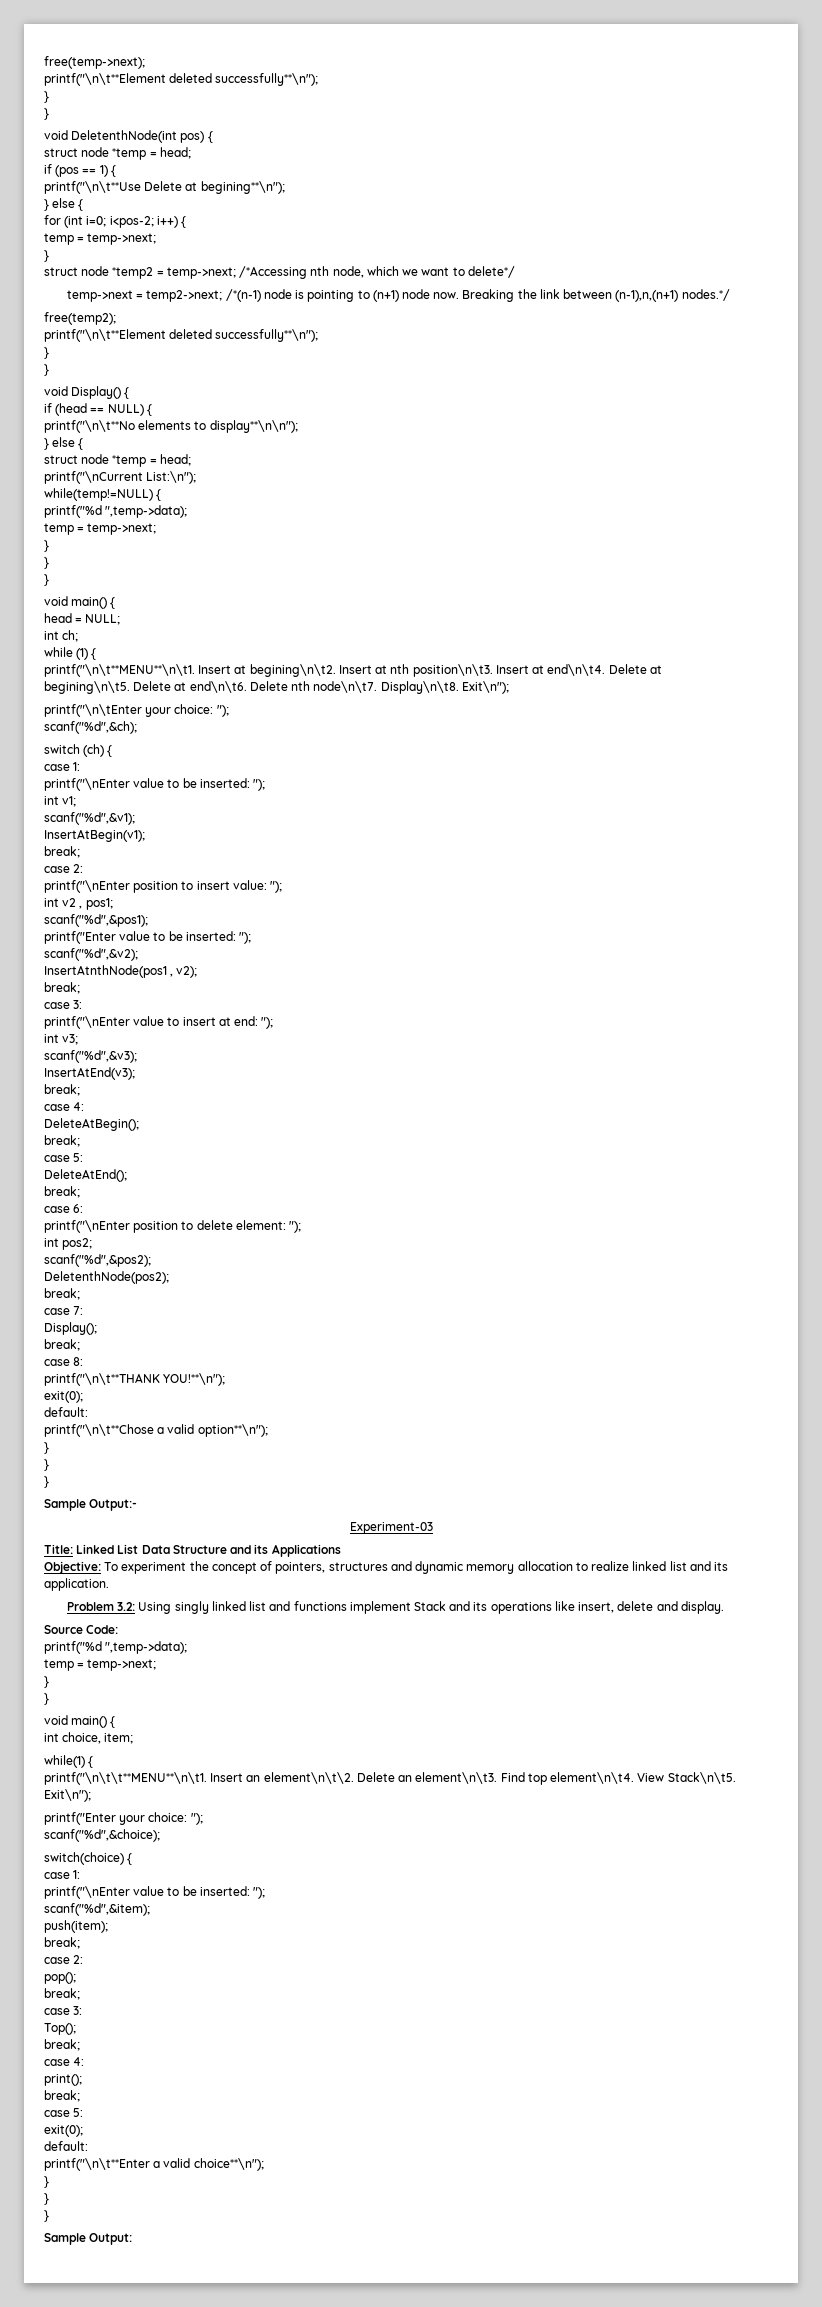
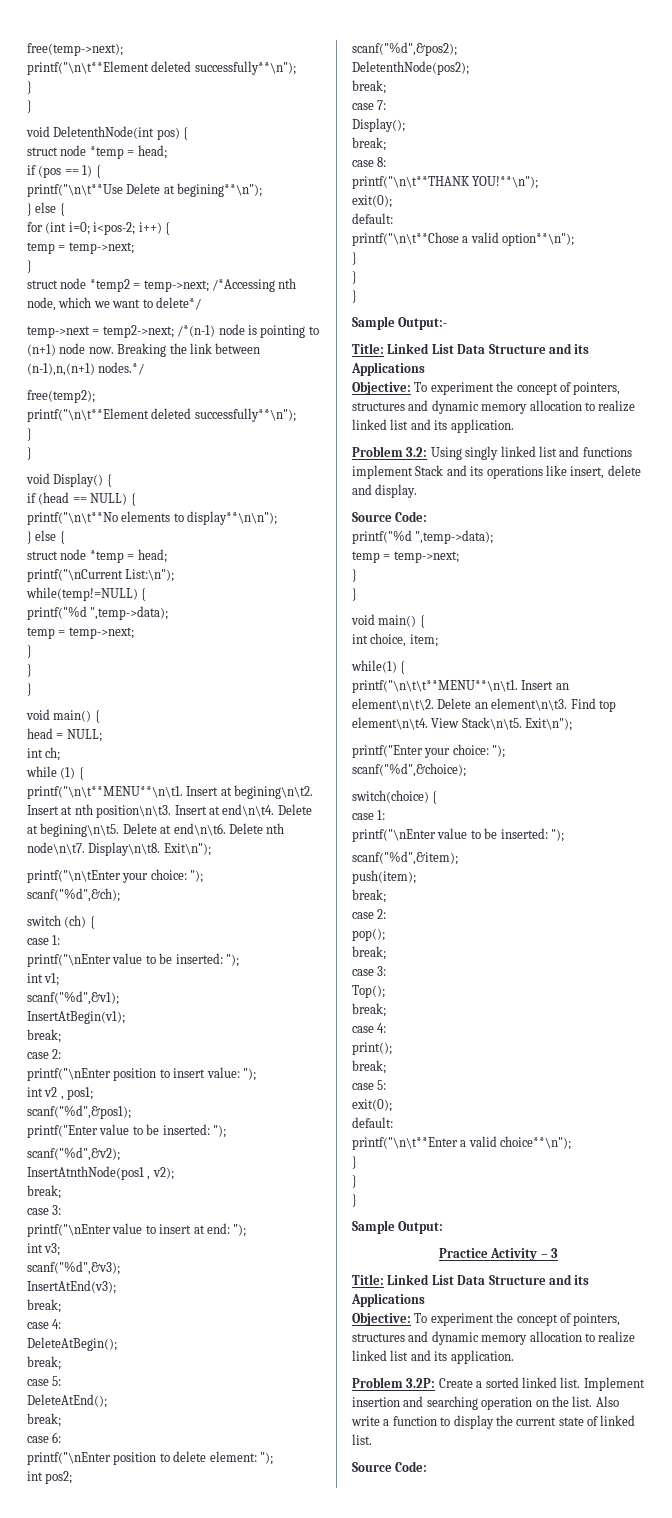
[350,1522,433,1534] // Experiment-03 -> (448, 323) none
(133, 2239) none -> [438,1248,559,1261] [352,1274,590,1285] [351,1293,425,1307] [352,1312,621,1326] [352,1331,636,1345] [352,1350,514,1364] [352,1377,645,1391] [352,1396,619,1410] [351,1415,636,1429] [352,1434,372,1445] [352,1461,428,1472] // Practice Activity – 3 // Title: Linked List Data Structure and its Applications // Objective: To experiment the concept of pointers, structures and dynamic memory allocation to realize linked list and its application. // Problem 3.2P: Create a sorted linked list. Implement insertion and searching operation on the list. Also write a function to display the current state of linked list. // Source Code:

